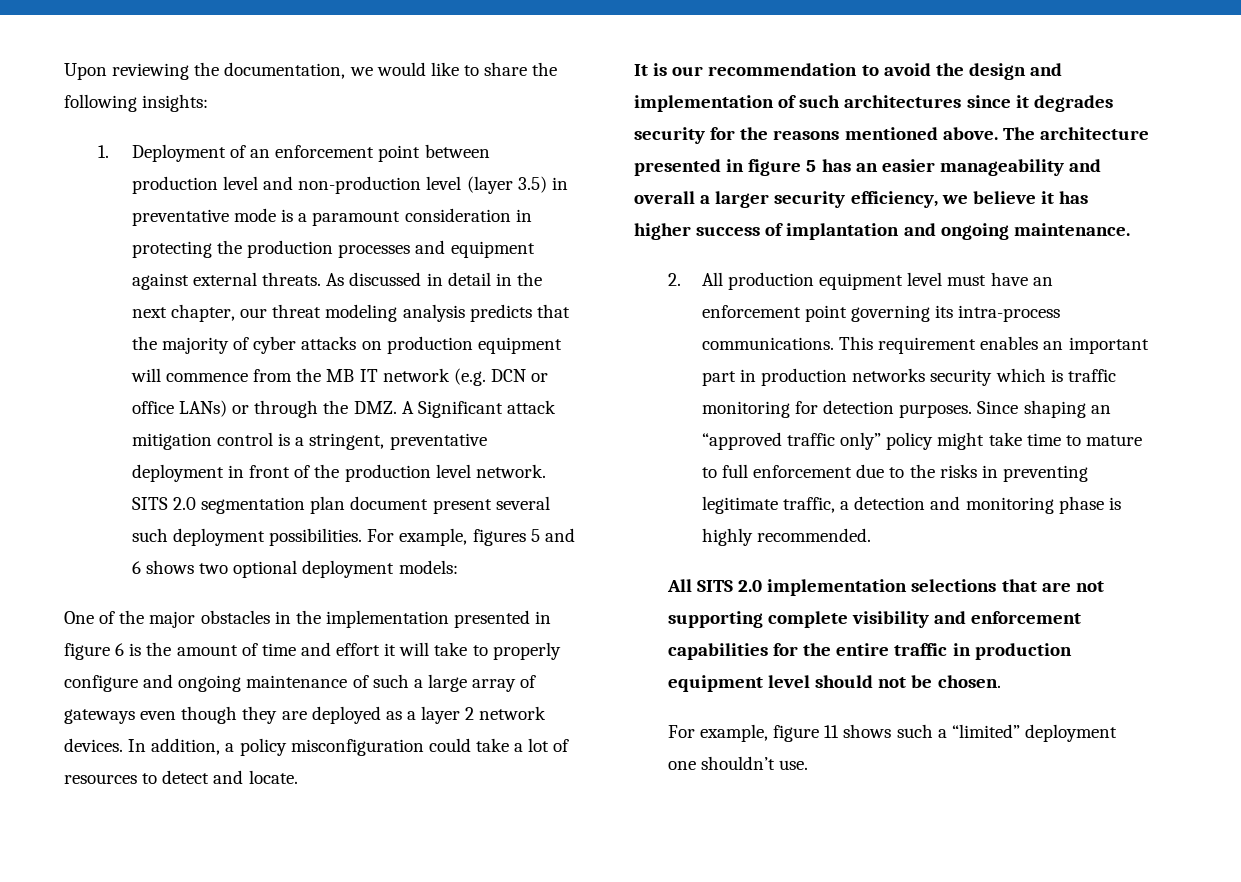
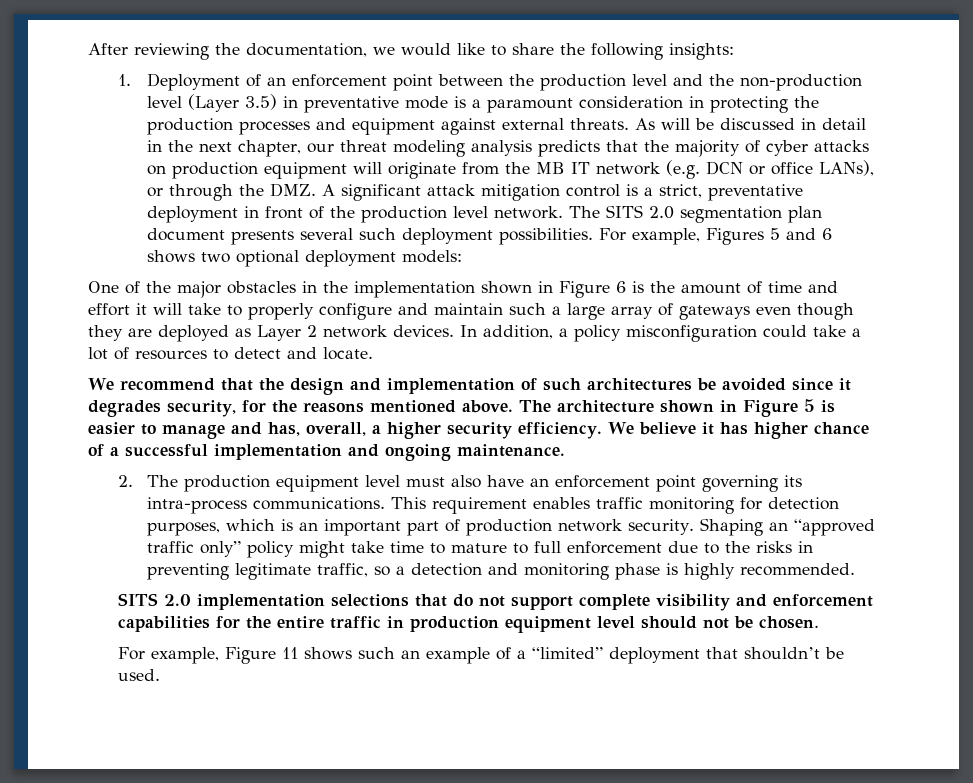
[64,63,107,80] Upon -> [88,43,128,55] After
(490, 151) none -> [509,74,535,86] the
(294, 183) none -> [709,74,735,86] the
[466,176,513,194] (layer -> [188,94,240,112] (Layer
(345, 279) none -> [661,118,715,130] will be
[166,373,249,382] commence -> [388,162,457,179] originate
[179,400,228,417] LANs) -> [819,160,875,176] LANs),
[417,401,503,418] Significant -> [341,184,422,201] significant
[309,433,385,450] stringent, -> [659,184,703,198] strict,
(546, 471) none -> [569,206,601,218] The
[432,499,492,514] present -> [231,230,295,245] presents
[472,529,526,546] figures -> [706,228,765,245] Figures
[454,610,552,628] [64,643,110,660] presented in figure -> [481,281,610,298] shown in Figure
[178,675,369,692] ongoing maintenance of -> [434,303,503,315] maintain
[406,706,461,724] a layer -> [257,325,301,341] Layer
[634,63,931,76] It is our recommendation to avoid -> [88,378,253,391] We recommend that
(962, 101) none -> [696,378,786,391] be avoided
[634,127,705,144] security -> [167,400,236,417] security,
[634,159,1102,176] [634,191,1089,208] [634,223,900,240] presented in figure 5 has an easier manageability and overall a larger security efficiency, we believe it has higher success of implantation -> [659,399,835,417] [88,422,869,439] [88,444,342,460] shown in Figure 5 is easier to manage and has, overall, a higher security efficiency. We believe it has higher chance of a successful implementation
[701,272,723,286] All -> [147,475,179,487] The
(987, 280) none -> [451,475,482,488] also
[1043,337,1149,354] [701,368,1116,386] [701,400,1086,418] an important part in production networks security which is traffic monitoring for detection purposes. Since shaping -> [596,497,840,514] [147,518,763,536] traffic monitoring for detection purposes, which is an important part of production network security. Shaping
(836, 505) none -> [374,566,391,576] so
[666,579,692,592] All -> (856, 569) none
[1041,581,1104,592] [667,611,763,628] are not supporting -> [452,594,573,610] do not support
[773,725,820,742] figure -> [224,647,276,664] Figure
[937,724,1117,742] [667,756,809,770] a “limited” deployment one shouldn’t use. -> [400,647,844,664] [117,669,160,681] an example of a “limited” deployment that shouldn’t be used.

